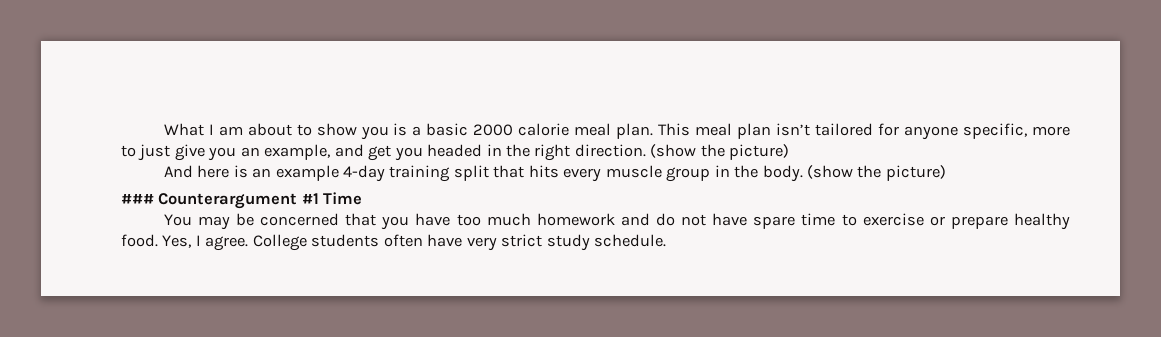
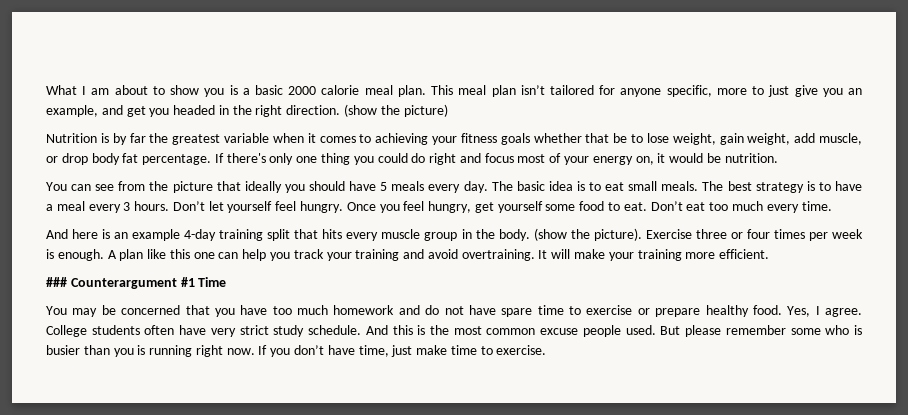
(790, 152) none -> [46,133,863,145] [46,153,778,165] [46,181,863,193] [46,201,832,213] // Nutrition is by far the greatest variable when it comes to achieving your fitness goals whether that be to lose weight, gain weight, add muscle, or drop body fat percentage. If there's only one thing you could do right and focus most of your energy on, it would be nutrition. // You can see from the picture that ideally you should have 5 meals every day. The basic idea is to eat small meals. The best strategy is to have a meal every 3 hours. Don’t let yourself feel hungry. Once you feel hungry, get yourself some food to eat. Don’t eat too much every time.
[885,165,946,181] picture) -> [593,228,863,241] [46,249,770,261] picture). Exercise three or four times per week is enough. A plan like this one can help you track your training and avoid overtraining. It will make your training more efficient.
(667, 240) none -> [365,325,863,337] [46,345,547,357] And this is the most common excuse people used. But please remember some who is busier than you is running right now. If you don’t have time, just make time to exercise.

